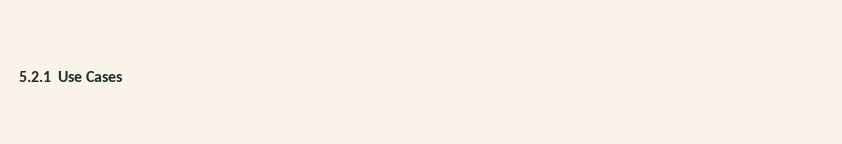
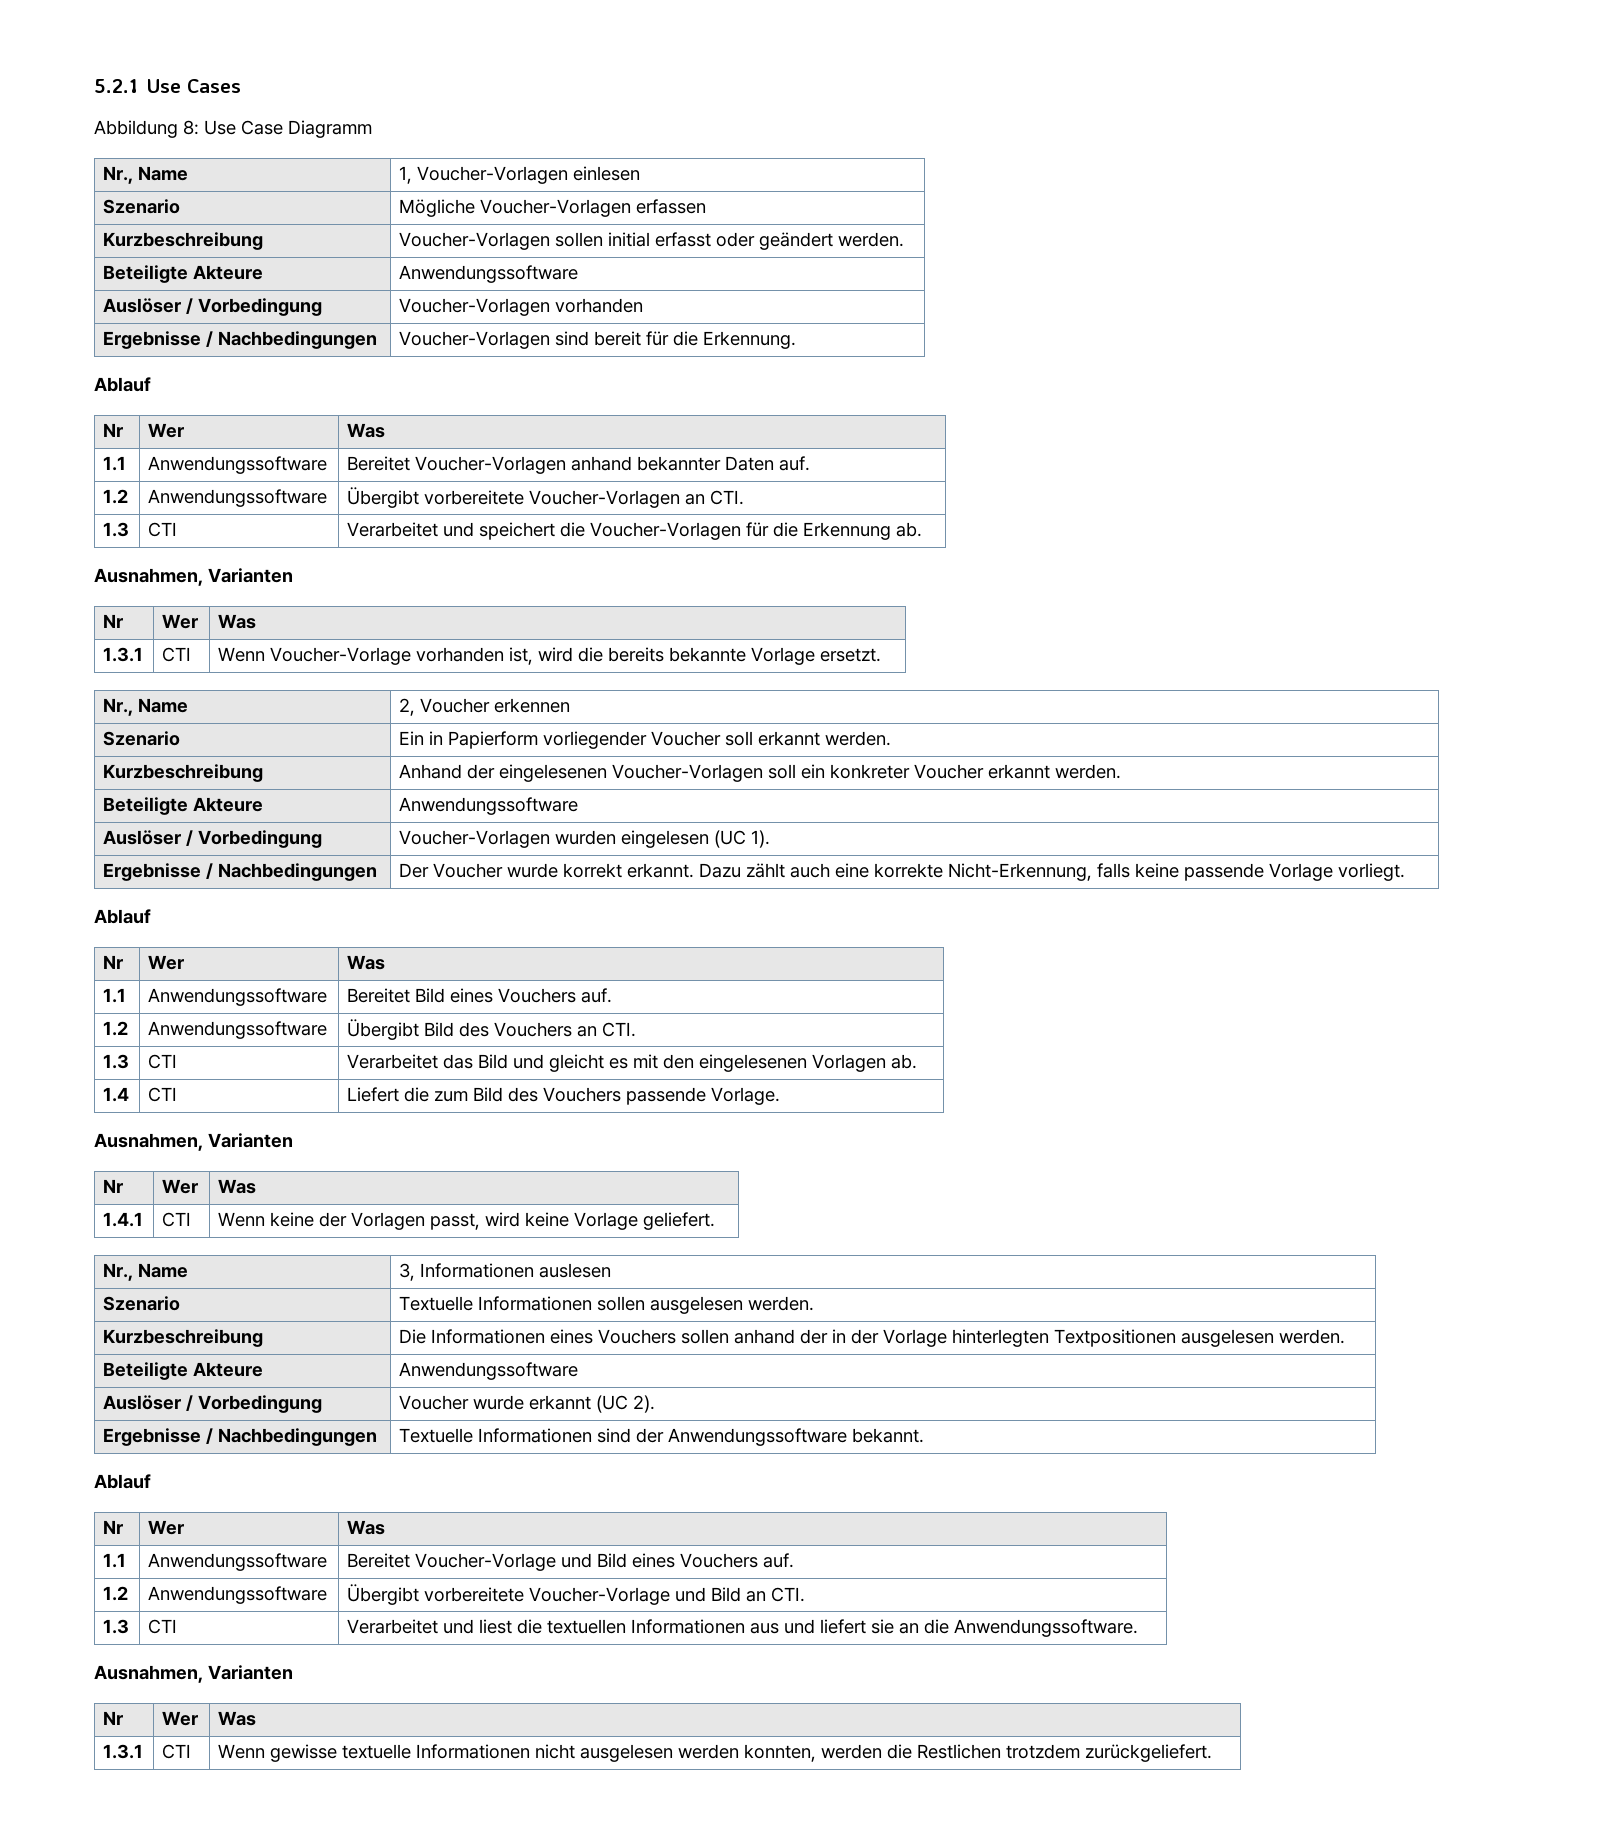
(123, 76) none -> [94,120,372,138] [103,166,189,184] [399,166,641,184] [103,199,181,214] [399,199,707,217] [103,232,264,250] [399,232,905,250] [103,265,264,283] [399,265,579,283] [103,298,323,316] [399,298,644,316] [103,331,378,349] [399,331,797,349] [94,377,151,392] [103,423,124,437] [148,423,185,438] [347,423,386,438] [103,456,127,471] [148,456,328,474] [347,456,811,474] [103,489,129,504] [148,489,328,507] [347,487,745,508] [103,522,130,537] [148,522,178,537] [347,522,923,540] [94,568,293,586] [103,614,124,628] [162,614,199,629] [218,614,257,629] [103,647,144,662] [162,647,192,662] [218,647,882,665] [103,698,189,716] [399,698,571,716] [103,731,181,746] [399,731,892,749] [103,764,264,782] [399,764,1122,782] [103,797,264,815] [399,797,579,815] [103,830,323,848] [399,830,771,848] [103,863,378,881] [399,863,1406,881] [94,909,151,924] [103,955,124,969] [148,955,185,970] [347,955,386,970] [103,988,127,1003] [148,988,328,1006] [347,988,613,1003] [103,1021,129,1036] [148,1021,328,1039] [347,1019,637,1040] [103,1054,130,1069] [148,1054,178,1069] [347,1054,918,1072] [103,1087,130,1102] [148,1087,178,1102] [347,1087,781,1105] [94,1133,293,1151] [103,1179,124,1193] [162,1179,199,1194] [218,1179,257,1194] [103,1212,144,1227] [162,1212,192,1227] [218,1212,716,1230] [103,1263,189,1281] [399,1263,612,1281] [103,1296,181,1311] [399,1296,815,1314] [103,1329,264,1347] [399,1329,1346,1347] [103,1362,264,1380] [399,1362,579,1380] [103,1395,323,1413] [399,1395,656,1413] [103,1428,378,1446] [399,1428,925,1446] [94,1474,151,1489] [103,1520,124,1534] [148,1520,185,1535] [347,1520,386,1535] [103,1553,127,1568] [148,1553,328,1571] [347,1553,795,1571] [103,1586,129,1601] [148,1586,328,1604] [347,1584,806,1605] [103,1619,130,1634] [148,1619,178,1634] [347,1619,1139,1637] [94,1665,293,1683] [103,1711,124,1725] [162,1711,199,1726] [218,1711,257,1726] [103,1744,144,1759] [162,1744,192,1759] [218,1744,1213,1762] // Abbildung 8: Use Case Diagramm // Nr., Name | 1, Voucher-Vorlagen einlesen // Szenario | Mögliche Voucher-Vorlagen erfassen // Kurzbeschreibung | Voucher-Vorlagen sollen initial erfasst oder geändert werden. // Beteiligte Akteure | Anwendungssoftware // Auslöser / Vorbedingung | Voucher-Vorlagen vorhanden // Ergebnisse / Nachbedingungen | Voucher-Vorlagen sind bereit für die Erkennung. // Ablauf // Nr | Wer | Was // 1.1 | Anwendungssoftware | Bereitet Voucher-Vorlagen anhand bekannter Daten auf. // 1.2 | Anwendungssoftware | Übergibt vorbereitete Voucher-Vorlagen an CTI. // 1.3 | CTI | Verarbeitet und speichert die Voucher-Vorlagen für die Erkennung ab. // Ausnahmen, Varianten // Nr | Wer | Was // 1.3.1 | CTI | Wenn Voucher-Vorlage vorhanden ist, wird die bereits bekannte Vorlage ersetzt. // Nr., Name | 2, Voucher erkennen // Szenario | Ein in Papierform vorliegender Voucher soll erkannt werden. // Kurzbeschreibung | Anhand der eingelesenen Voucher-Vorlagen soll ein konkreter Voucher erkannt werden. // Beteiligte Akteure | Anwendungssoftware // Auslöser / Vorbedingung | Voucher-Vorlagen wurden eingelesen (UC 1). // Ergebnisse / Nachbedingungen | Der Voucher wurde korrekt erkannt. Dazu zählt auch eine korrekte Nicht-Erkennung, falls keine passende Vorlage vorliegt. // Ablauf // Nr | Wer | Was // 1.1 | Anwendungssoftware | Bereitet Bild eines Vouchers auf. // 1.2 | Anwendungssoftware | Übergibt Bild des Vouchers an CTI. // 1.3 | CTI | Verarbeitet das Bild und gleicht es mit den eingelesenen Vorlagen ab. // 1.4 | CTI | Liefert die zum Bild des Vouchers passende Vorlage. // Ausnahmen, Varianten // Nr | Wer | Was // 1.4.1 | CTI | Wenn keine der Vorlagen passt, wird keine Vorlage geliefert. // Nr., Name | 3, Informationen auslesen // Szenario | Textuelle Informationen sollen ausgelesen werden. // Kurzbeschreibung | Die Informationen eines Vouchers sollen anhand der in der Vorlage hinterlegten Textpositionen ausgelesen werden. // Beteiligte Akteure | Anwendungssoftware // Auslöser / Vorbedingung | Voucher wurde erkannt (UC 2). // Ergebnisse / Nachbedingungen | Textuelle Informationen sind der Anwendungssoftware bekannt. // Ablauf // Nr | Wer | Was // 1.1 | Anwendungssoftware | Bereitet Voucher-Vorlage und Bild eines Vouchers auf. // 1.2 | Anwendungssoftware | Übergibt vorbereitete Voucher-Vorlage und Bild an CTI. // 1.3 | CTI | Verarbeitet und liest die textuellen Informationen aus und liefert sie an die Anwendungssoftware. // Ausnahmen, Varianten // Nr | Wer | Was // 1.3.1 | CTI | Wenn gewisse textuelle Informationen nicht ausgelesen werden konnten, werden die Restlichen trotzdem zurückgeliefert.

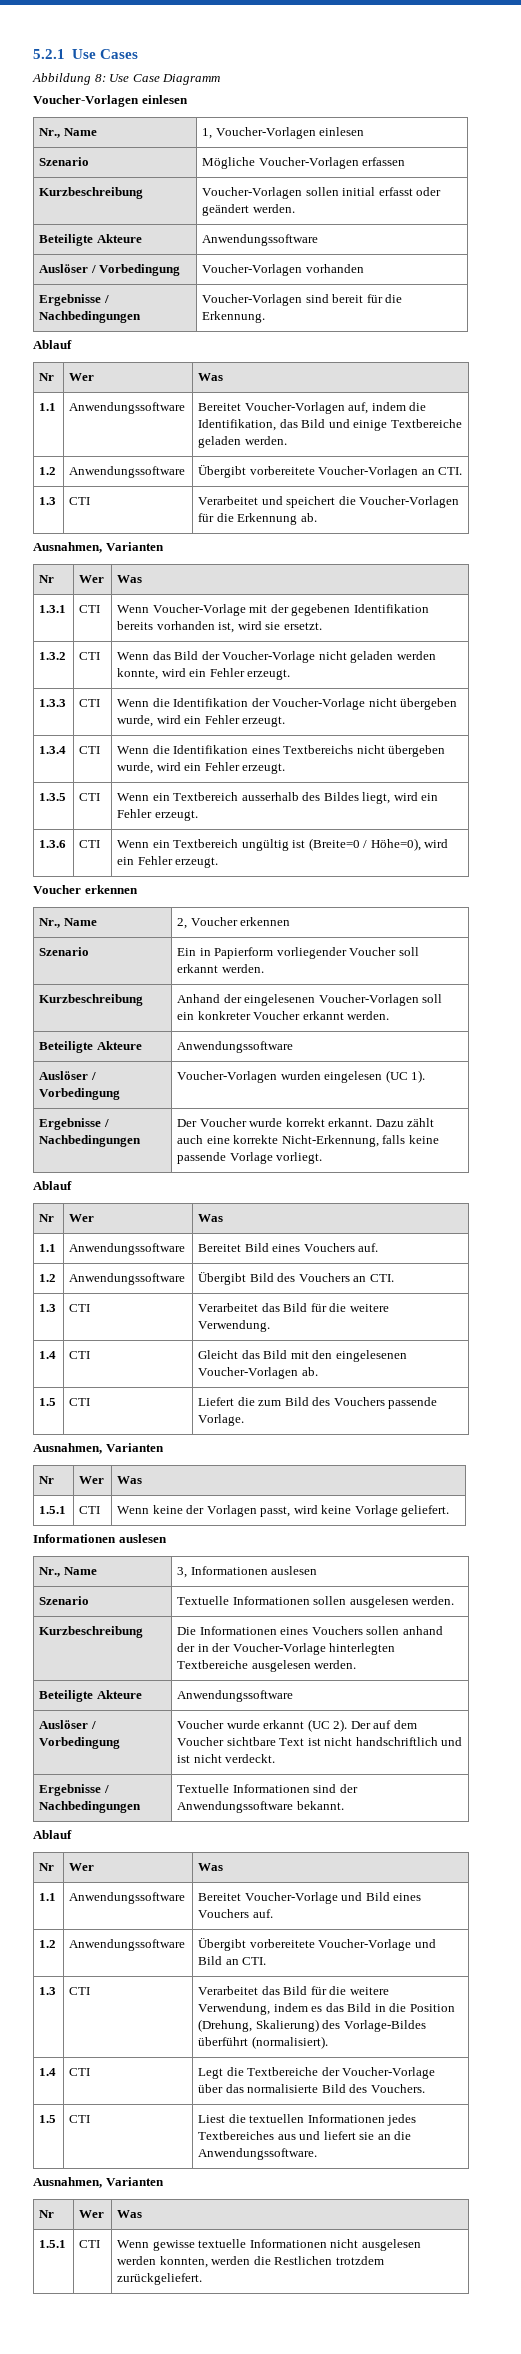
(372, 129) none -> [33,95,188,107] // Voucher-Vorlagen einlesen
[571,456,811,471] anhand bekannter Daten auf. -> [348,402,427,414] [198,419,462,431] [198,436,287,448] auf, indem die Identifikation, das Bild und einige Textbereiche geladen werden.
[416,647,882,665] vorhanden ist, wird die bereits bekannte Vorlage ersetzt. -> [249,604,429,616] [117,621,322,633] [39,652,67,660] [79,652,101,660] [117,651,436,663] [117,668,291,680] [39,699,67,707] [79,699,101,707] [117,698,458,710] [117,715,286,727] [39,746,67,754] [79,746,101,754] [117,745,446,757] [117,762,286,774] [39,793,67,801] [79,793,101,801] [117,792,439,804] [117,809,198,821] [39,840,67,848] [79,840,101,848] [117,838,449,851] [117,856,219,868] [33,885,138,894] mit der gegebenen Identifikation bereits vorhanden ist, wird sie ersetzt. // 1.3.2 | CTI | Wenn das Bild der Voucher-Vorlage nicht geladen werden konnte, wird ein Fehler erzeugt. // 1.3.3 | CTI | Wenn die Identifikation der Voucher-Vorlage nicht übergeben wurde, wird ein Fehler erzeugt. // 1.3.4 | CTI | Wenn die Identifikation eines Textbereichs nicht übergeben wurde, wird ein Fehler erzeugt. // 1.3.5 | CTI | Wenn ein Textbereich ausserhalb des Bildes liegt, wird ein Fehler erzeugt. // 1.3.6 | CTI | Wenn ein Textbereich ungültig ist (Breite=0 / Höhe=0), wird ein Fehler erzeugt. // Voucher erkennen
[513,1054,629,1072] und gleicht es -> [310,1303,389,1312] [198,1320,271,1332] [39,1351,57,1359] [69,1351,91,1359] [198,1350,288,1359] für die weitere Verwendung. // 1.4 | CTI | Gleicht das Bild
[812,1054,918,1072] [103,1087,130,1102] Vorlagen ab. // 1.4 -> [198,1367,318,1379] [39,1398,57,1406] Voucher-Vorlagen ab. // 1.5
[103,1212,144,1227] 1.4.1 -> [39,1506,67,1514] 1.5.1
(716, 1221) none -> [33,1534,167,1543] // Informationen auslesen
[883,1329,1177,1347] Vorlage hinterlegten Textpositionen -> [232,1643,396,1655] [177,1660,249,1669] Voucher-Vorlage hinterlegten Textbereiche
(656, 1404) none -> [350,1720,417,1729] [177,1737,463,1746] [177,1754,276,1763] Der auf dem Voucher sichtbare Text ist nicht handschriftlich und ist nicht verdeckt.
[443,1619,513,1634] und liest -> [261,1986,389,1995] [198,2003,455,2015] [198,2019,426,2032] [198,2036,328,2049] [39,2068,57,2076] [69,2068,91,2076] [198,2067,436,2079] [198,2084,425,2093] [39,2115,57,2123] [69,2115,91,2123] [198,2115,226,2123] das Bild für die weitere Verwendung, indem es das Bild in die Position (Drehung, Skalierung) des Vorlage-Bildes überführt (normalisiert). // 1.4 | CTI | Legt die Textbereiche der Voucher-Vorlage über das normalisierte Bild des Vouchers. // 1.5 | CTI | Liest
(746, 1626) none -> [387,2114,417,2126] [198,2131,275,2140] jedes Textbereiches
[103,1744,144,1759] 1.3.1 -> [39,2240,67,2248] 1.5.1

